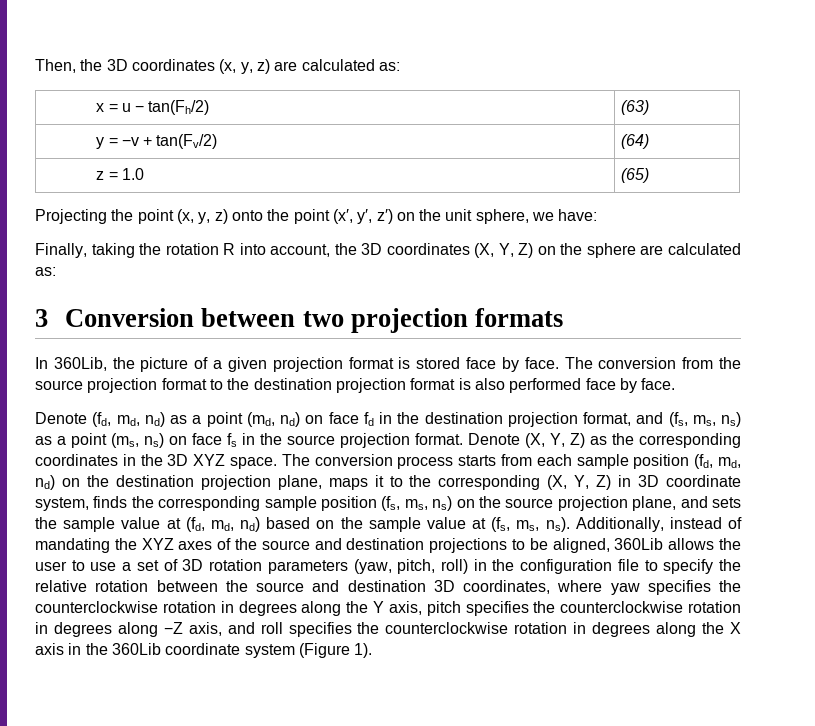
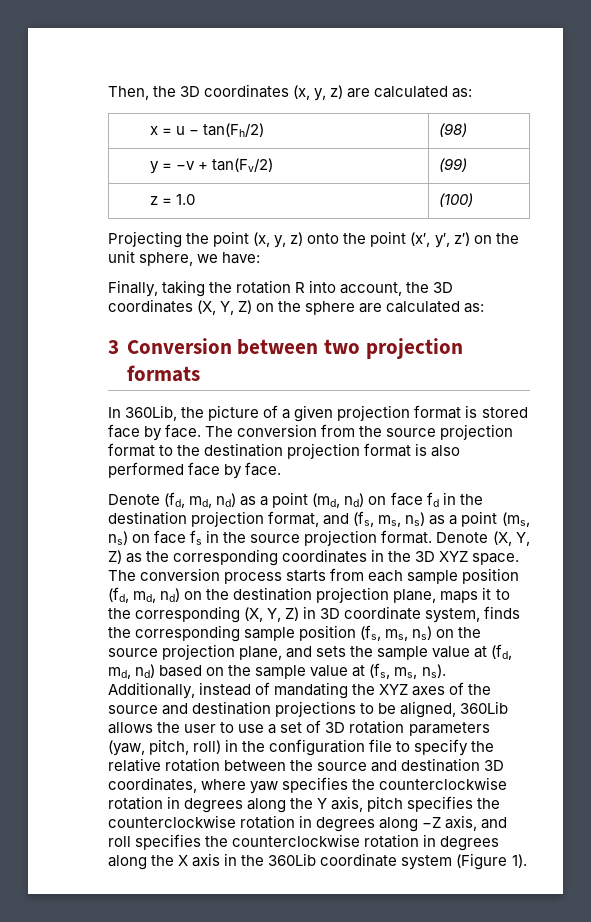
[620,100,649,115] (63) -> [438,123,467,137] (98)
[620,134,649,149] (64) -> [438,158,467,172] (99)
[620,168,649,183] (65) -> [438,193,473,207] (100)

